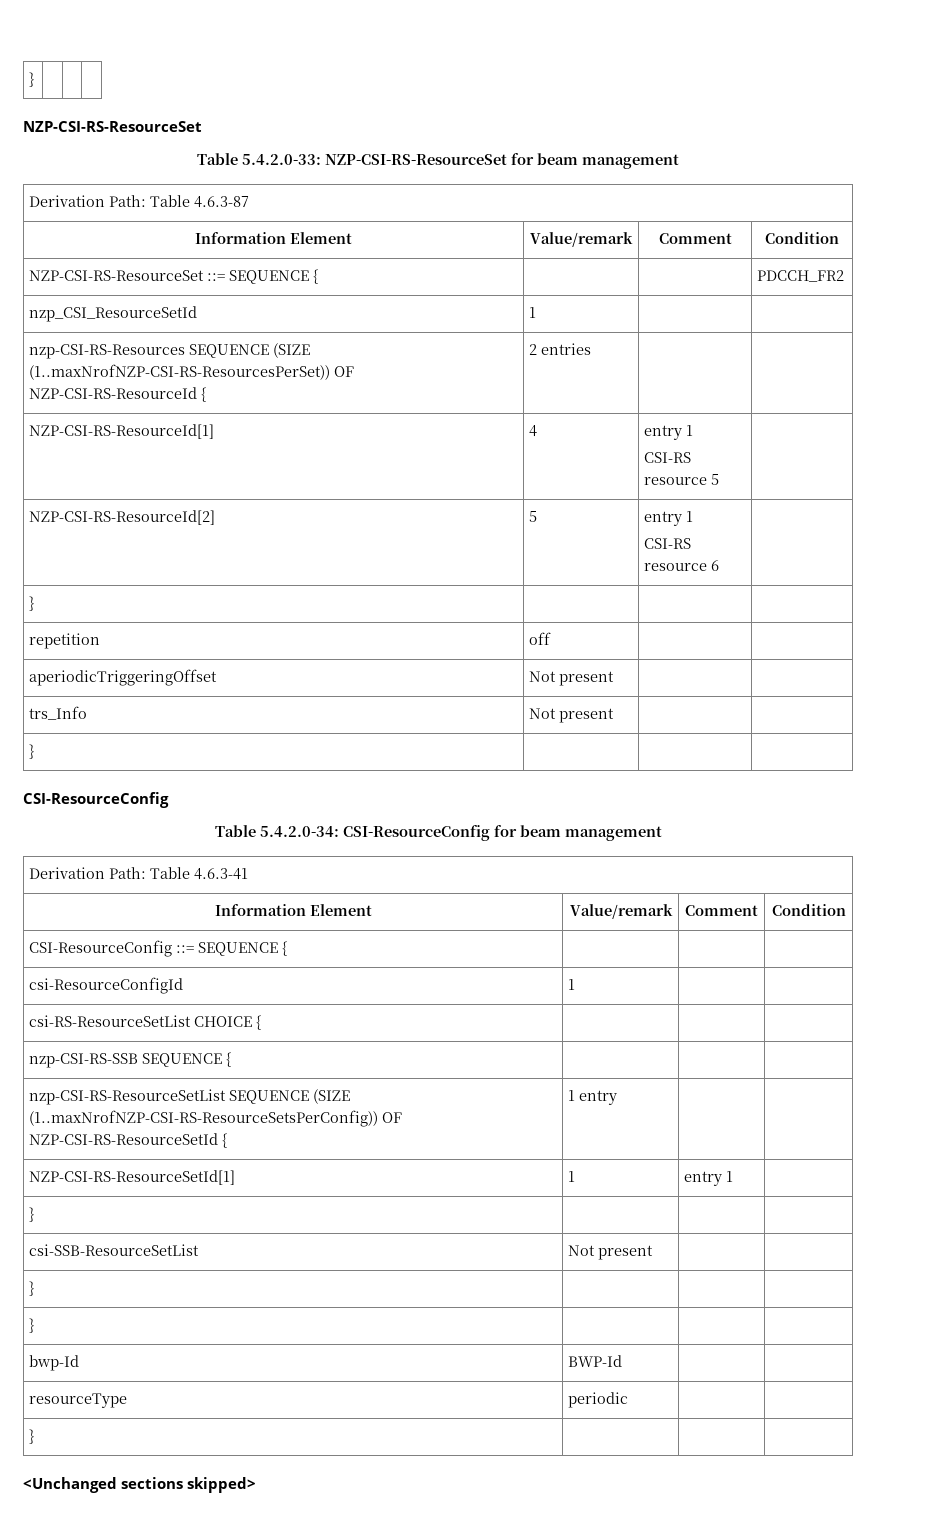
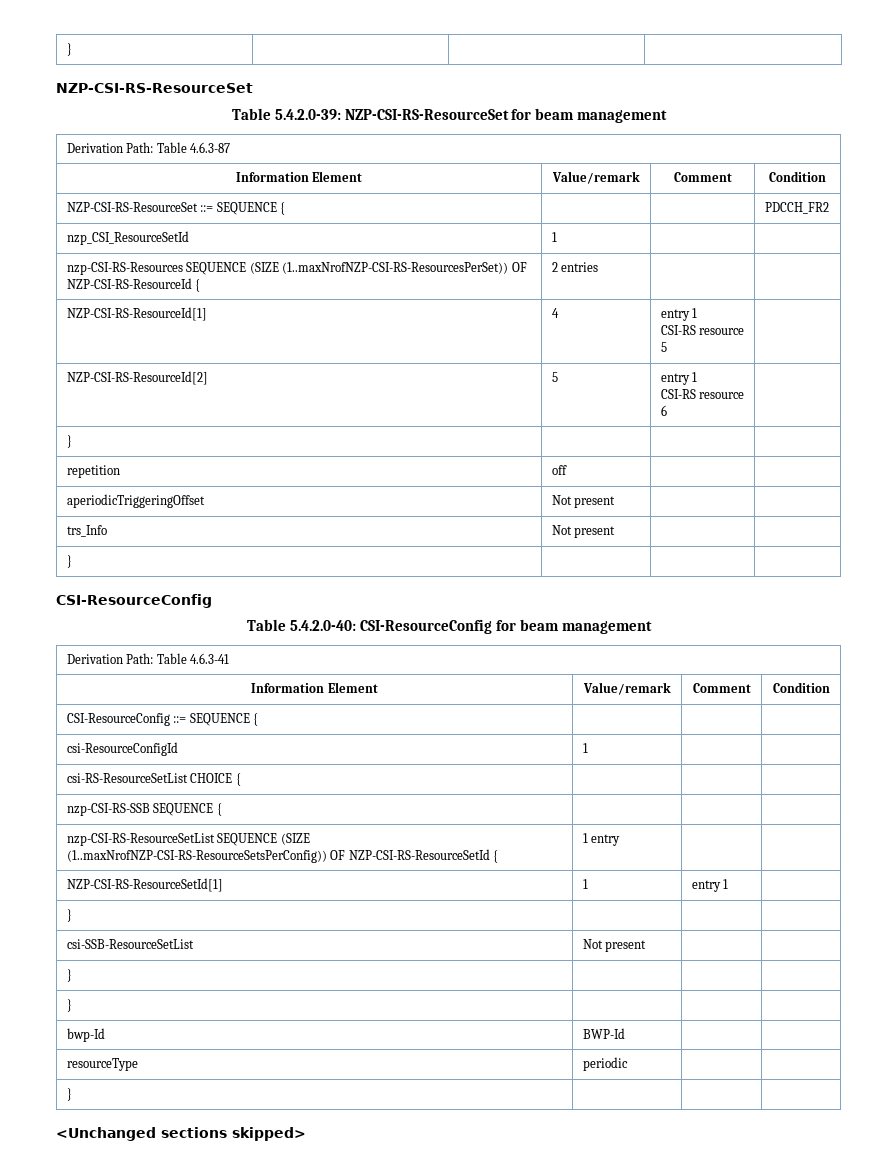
[242,154,321,165] 5.4.2.0-33: -> [274,109,341,120] 5.4.2.0-39:
[259,826,339,837] 5.4.2.0-34: -> [290,620,357,631] 5.4.2.0-40:

